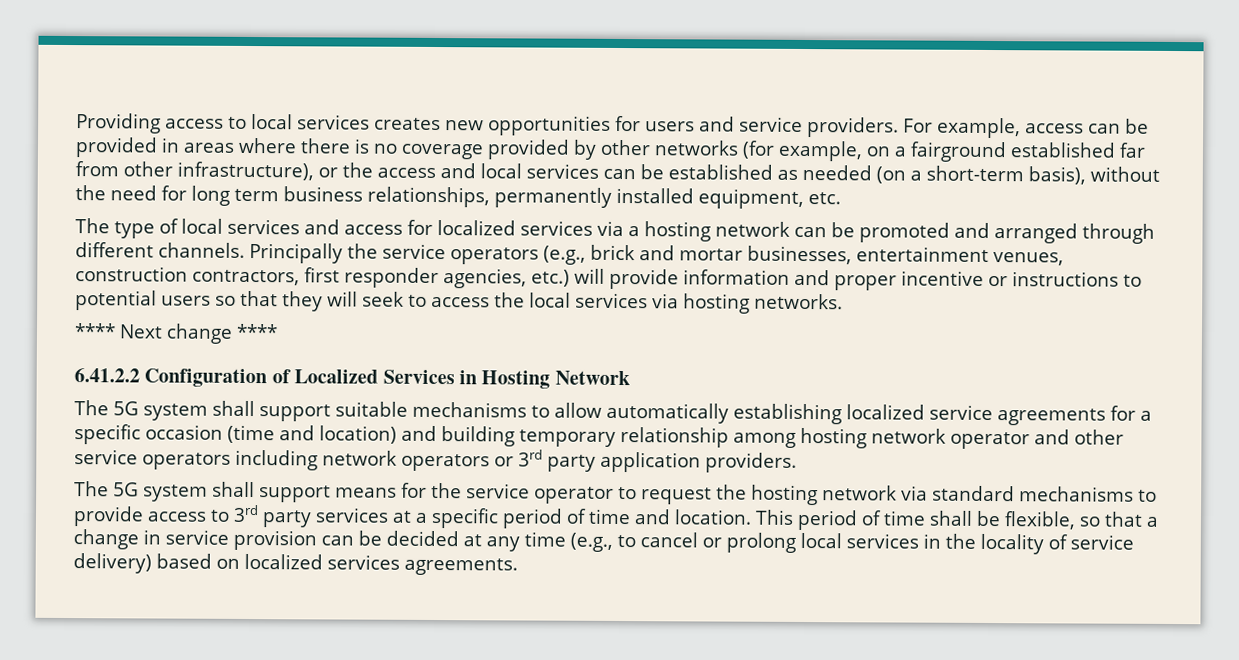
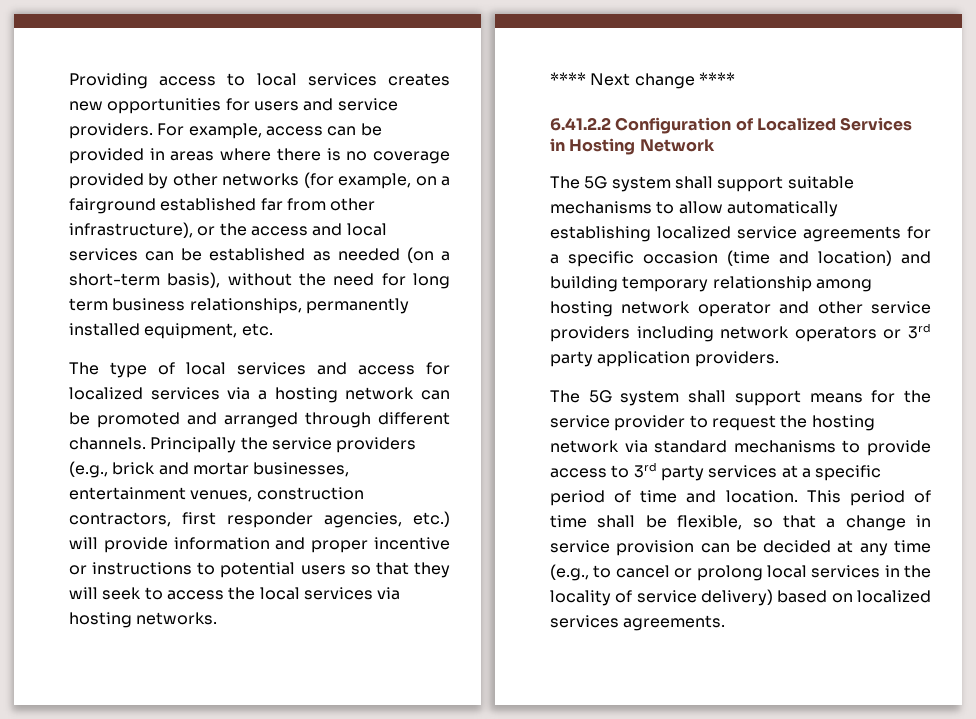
[450,247,539,265] operators -> [336,437,417,453] providers
[142,452,231,470] operators -> [550,326,630,342] providers
[534,486,614,504] operator -> [614,415,686,431] provider

